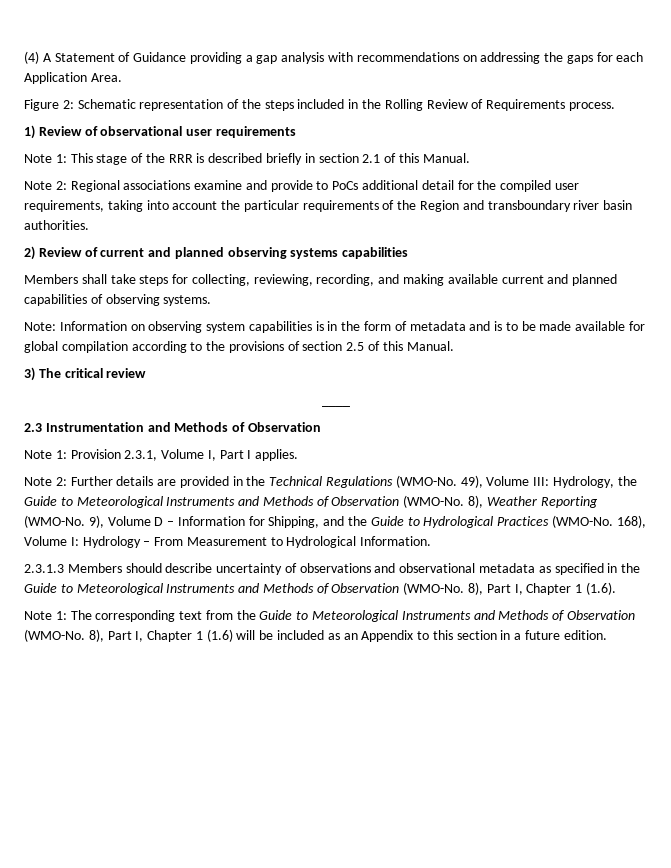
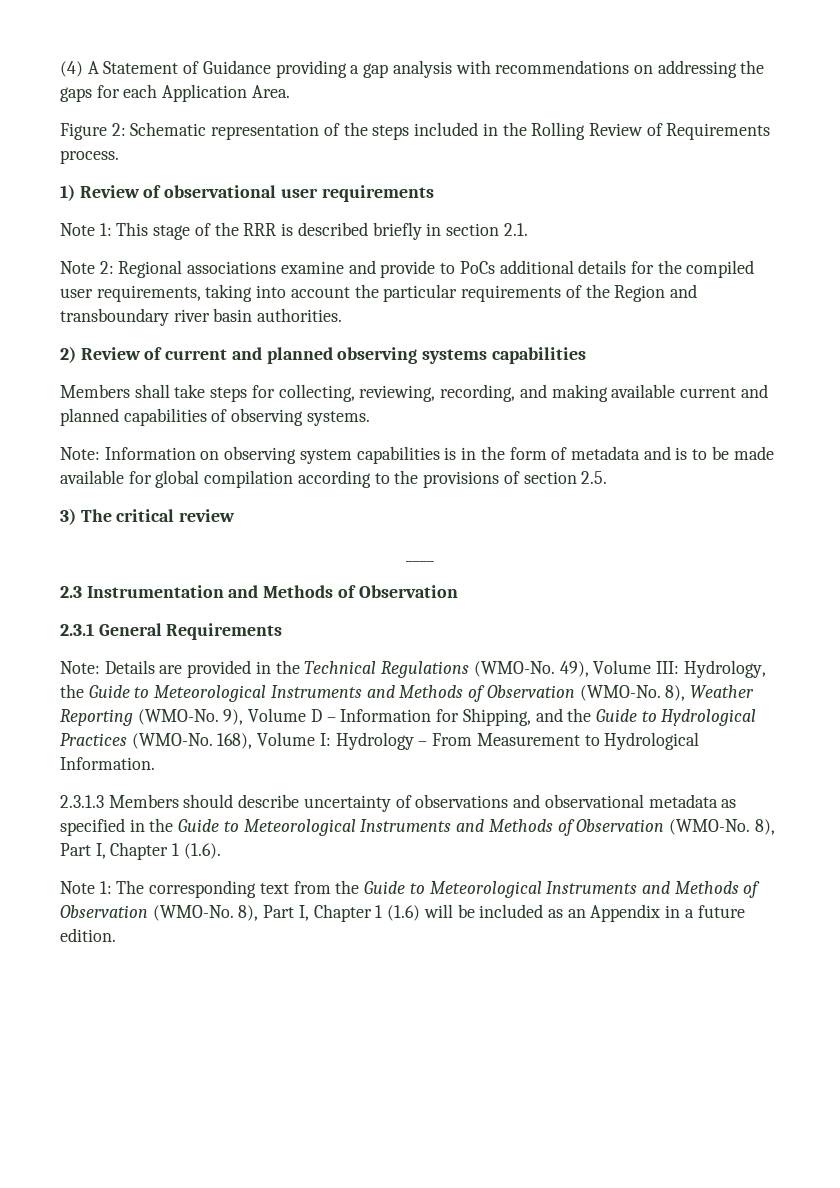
[362,153,470,163] 2.1 of this Manual. -> [503,223,528,236] 2.1.
[421,180,454,190] detail -> [578,260,627,274] details
[346,341,454,351] 2.5 of this Manual. -> [581,471,608,484] 2.5.
[24,449,299,461] [24,476,154,486] Note 1: Provision 2.3.1, Volume I, Part I applies. // Note 2: Further details -> [60,623,283,640] [60,660,155,674] 2.3.1 General Requirements // Note: Details
[417,630,497,640] to this section -> (661, 913) none

